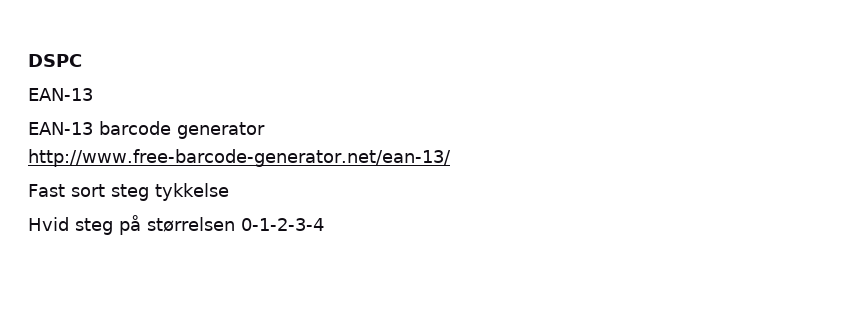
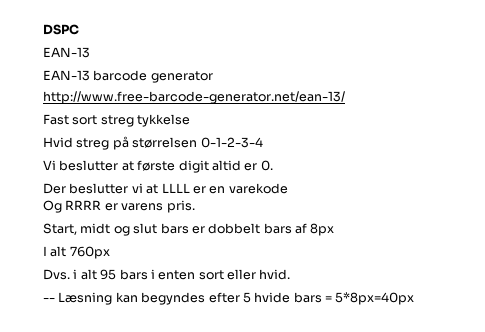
[110,184,149,201] steg -> [100,115,134,127] streg
[75,218,113,235] steg -> [76,138,110,150] streg
(324, 224) none -> [43,160,273,173] [43,183,288,194] [43,200,195,213] [43,223,335,236] [43,246,110,259] [43,269,291,280] [43,292,415,305] // Vi beslutter at første digit altid er 0. // Der beslutter vi at LLLL er en varekode // Og RRRR er varens pris. // Start, midt og slut bars er dobbelt bars af 8px // I alt 760px // Dvs. i alt 95 bars i enten sort eller hvid. // -- Læsning kan begyndes efter 5 hvide bars = 5*8px=40px

